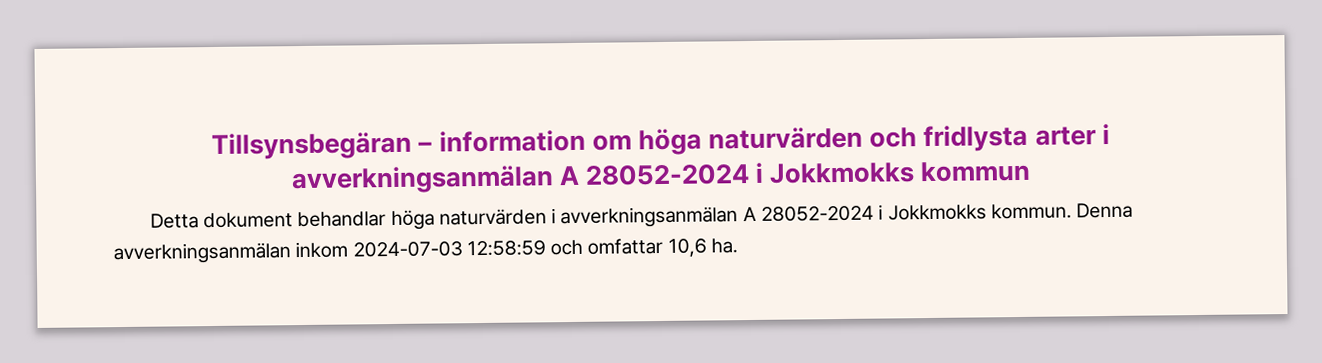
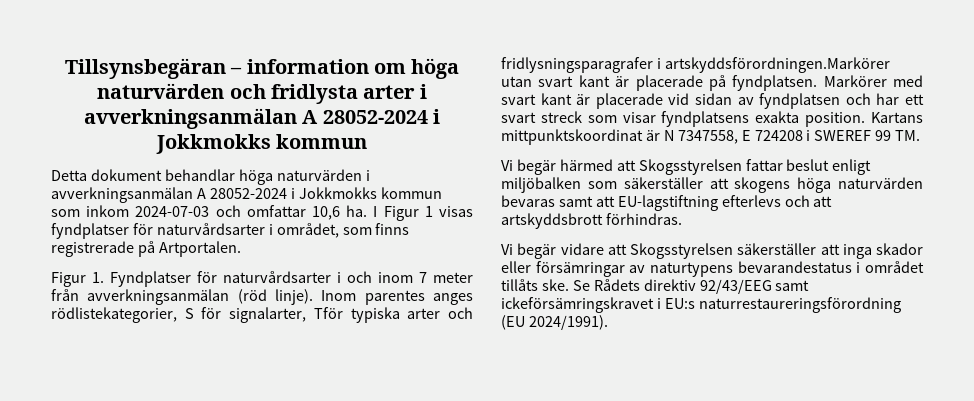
[990,202,1134,220] [113,242,291,265] kommun. Denna avverkningsanmälan -> [380,187,442,199] [51,209,80,217] kommun som
[466,240,546,257] 12:58:59 -> (210, 211) none
(738, 246) none -> [373,206,473,221] [51,223,410,239] [51,241,241,257] [51,271,473,287] [51,289,473,305] [51,307,474,323] [501,57,890,73] [501,75,923,91] [501,93,924,109] [501,111,924,127] [501,129,921,145] [501,159,872,175] [501,177,923,193] [501,195,833,211] [501,213,682,229] [501,243,923,259] [501,261,924,277] [501,279,810,294] [501,297,901,313] [501,315,608,330] I Figur 1 visas fyndplatser för naturvårdsarter i området, som finns registrerade på Artportalen. // Figur 1. Fyndplatser för naturvårdsarter i och inom 7 meter från avverkningsanmälan (röd linje). Inom parentes anges rödlistekategorier, S för signalarter, Tför typiska arter och fridlysningsparagrafer i artskyddsförordningen.Markörer utan svart kant är placerade på fyndplatsen. Markörer med svart kant är placerade vid sidan av fyndplatsen och har ett svart streck som visar fyndplatsens exakta position. Kartans mittpunktskoordinat är N 7347558, E 724208 i SWEREF 99 TM. // Vi begär härmed att Skogsstyrelsen fattar beslut enligt miljöbalken som säkerställer att skogens höga naturvärden bevaras samt att EU-lagstiftning efterlevs och att artskyddsbrott förhindras. // Vi begär vidare att Skogsstyrelsen säkerställer att inga skador eller försämringar av naturtypens bevarandestatus i området tillåts ske. Se Rådets direktiv 92/43/EEG samt ickeförsämringskravet i EU:s naturrestaureringsförordning (EU 2024/1991).

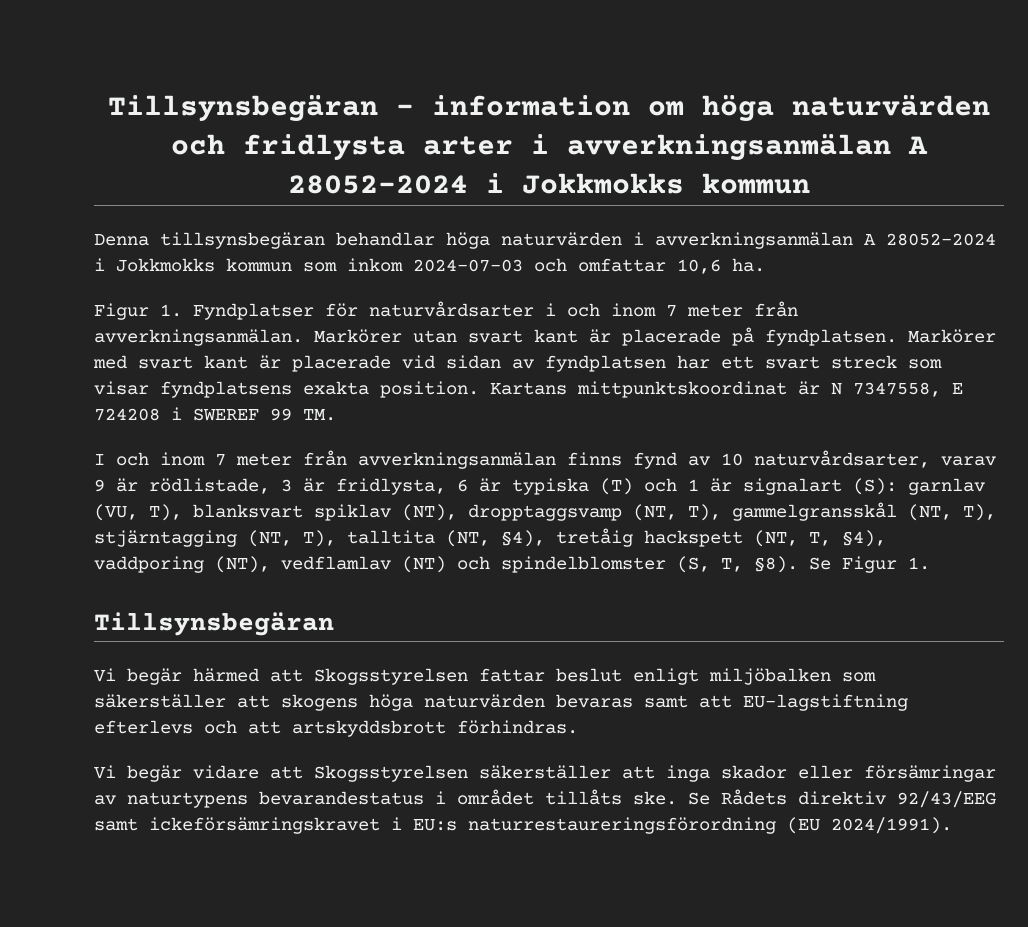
[51,169,162,181] Detta dokument -> [94,232,325,249] Denna tillsynsbegäran
[373,206,473,221] [51,223,410,239] [51,241,241,257] I Figur 1 visas fyndplatser för naturvårdsarter i området, som finns registrerade på Artportalen. -> (765, 265) none
[87,289,473,305] [51,307,474,323] [501,57,890,73] avverkningsanmälan (röd linje). Inom parentes anges rödlistekategorier, S för signalarter, Tför typiska arter och fridlysningsparagrafer i artskyddsförordningen.Markörer -> [94,329,402,346] avverkningsanmälan. Markörer
[845,93,871,105] och -> (666, 363) none
(921, 135) none -> [94,450,996,469] [94,478,985,495] [94,502,996,521] [94,528,886,547] [94,556,930,573] [94,612,334,636] // I och inom 7 meter från avverkningsanmälan finns fynd av 10 naturvårdsarter, varav 9 är rödlistade, 3 är fridlysta, 6 är typiska (T) och 1 är signalart (S): garnlav (VU, T), blanksvart spiklav (NT), dropptaggsvamp (NT, T), gammelgransskål (NT, T), stjärntagging (NT, T), talltita (NT, §4), tretåig hackspett (NT, T, §4), vaddporing (NT), vedflamlav (NT) och spindelblomster (S, T, §8). Se Figur 1. // Tillsynsbegäran

